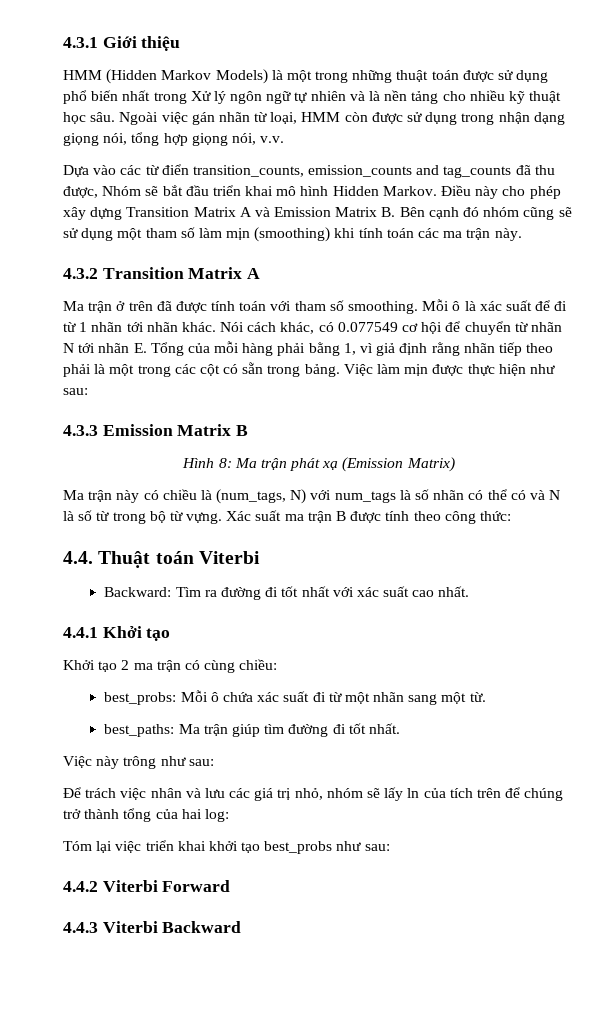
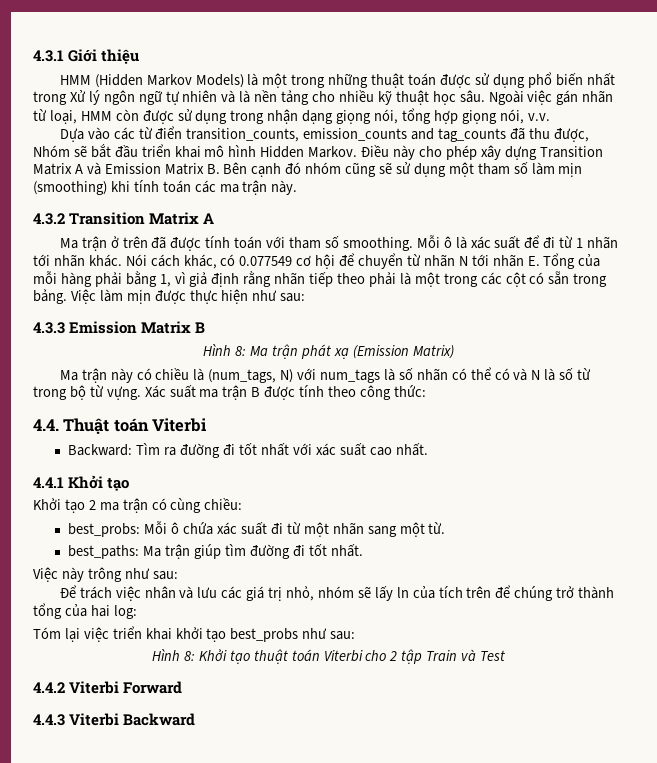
(390, 847) none -> [152,649,505,664] // Hình 8: Khởi tạo thuật toán Viterbi cho 2 tập Train và Test

